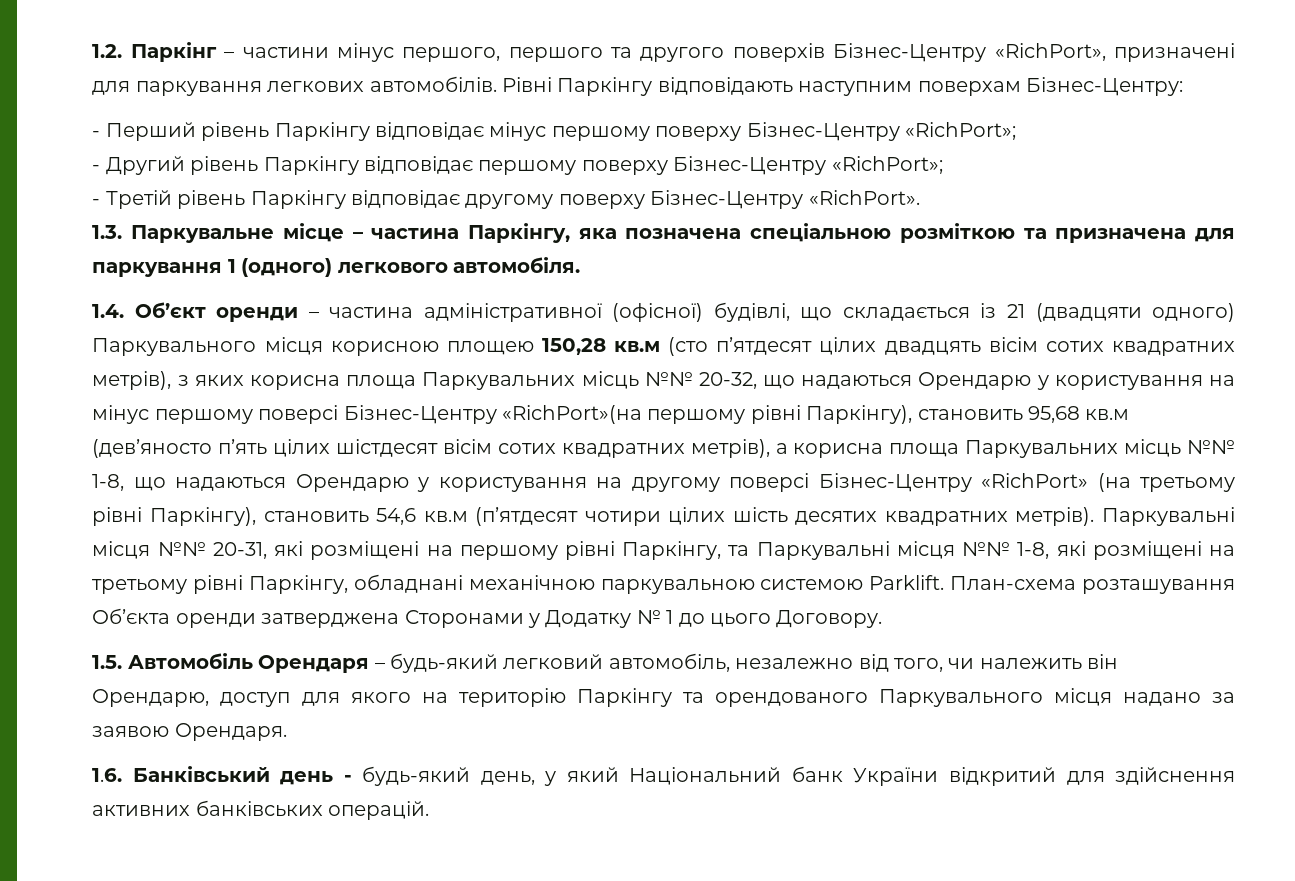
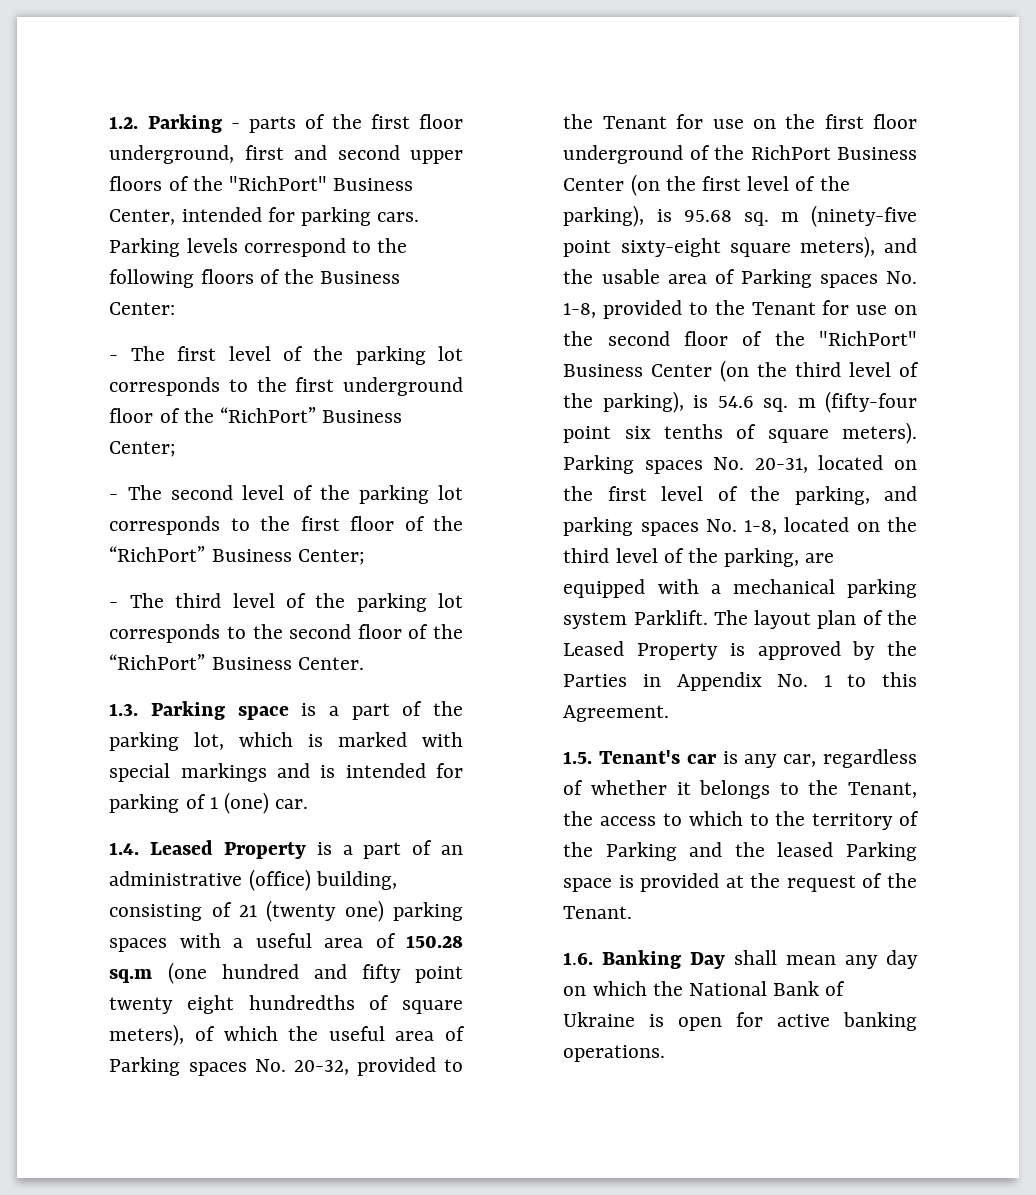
[130,42,1236,62] [92,76,1184,96] [92,122,1017,141] [92,156,943,175] [92,190,920,209] [92,223,1235,243] [92,257,581,277] [92,302,1235,322] [92,337,1236,356] [92,371,1235,390] [92,405,1130,424] [92,439,1235,458] [92,473,1235,492] [92,507,1236,526] [92,541,1236,560] [92,574,1235,594] [92,608,883,628] [92,653,1119,673] [92,688,1236,707] [92,723,287,741] [92,766,1235,786] [92,800,430,820] Паркінг – частини мінус першого, першого та другого поверхів Бізнес-Центру «RichPort», призначені для паркування легкових автомобілів. Рівні Паркінгу відповідають наступним поверхам Бізнес-Центру: // - Перший рівень Паркінгу відповідає мінус першому поверху Бізнес-Центру «RichPort»; // - Другий рівень Паркінгу відповідає першому поверху Бізнес-Центру «RichPort»; // - Третій рівень Паркінгу відповідає другому поверху Бізнес-Центру «RichPort». // 1.3. Паркувальне місце – частина Паркінгу, яка позначена спеціальною розміткою та призначена для паркування 1 (одного) легкового автомобіля. // 1.4. Об’єкт оренди – частина адміністративної (офісної) будівлі, що складається із 21 (двадцяти одного) Паркувального місця корисною площею 150,28 кв.м (сто п’ятдесят цілих двадцять вісім сотих квадратних метрів), з яких корисна площа Паркувальних місць №№ 20-32, що надаються Орендарю у користування на мінус першому поверсі Бізнес-Центру «RichPort»(на першому рівні Паркінгу), становить 95,68 кв.м (дев’яносто п’ять цілих шістдесят вісім сотих квадратних метрів), а корисна площа Паркувальних місць №№ 1-8, що надаються Орендарю у користування на другому поверсі Бізнес-Центру «RichPort» (на третьому рівні Паркінгу), становить 54,6 кв.м (п’ятдесят чотири цілих шість десятих квадратних метрів). Паркувальні місця №№ 20-31, які розміщені на першому рівні Паркінгу, та Паркувальні місця №№ 1-8, які розміщені на третьому рівні Паркінгу, обладнані механічною паркувальною системою Parklift. План-схема розташування Об’єкта оренди затверджена Сторонами у Додатку № 1 до цього Договору. // 1.5. Автомобіль Орендаря – будь-який легковий автомобіль, незалежно від того, чи належить він Орендарю, доступ для якого на територію Паркінгу та орендованого Паркувального місця надано за заявою Орендаря. // 1.6. Банківський день - будь-який день, у який Національний банк України відкритий для здійснення активних банківських операцій. -> [147,114,463,133] [109,145,463,164] [109,176,414,191] [109,207,420,226] [109,238,408,257] [109,269,401,288] [109,302,176,315] [109,346,463,365] [109,377,463,396] [109,407,403,423] [109,441,177,457] [109,485,463,504] [109,516,463,535] [109,546,365,565] [109,593,463,612] [109,624,464,643] [109,654,364,670] [109,701,463,720] [109,732,463,751] [109,763,464,782] [109,792,309,814] [109,840,464,859] [109,869,397,891] [109,900,464,922] [109,933,464,952] [109,962,463,984] [109,995,463,1014] [109,1024,466,1046] [109,1057,463,1076] [563,114,917,129] [563,145,917,164] [563,174,850,196] [563,205,917,227] [563,236,917,258] [563,269,917,288] [563,300,917,319] [563,331,917,346] [563,360,919,382] [563,391,917,413] [563,422,917,444] [563,455,917,474] [563,486,917,505] [563,517,917,536] [563,548,835,567] [563,579,917,598] [563,610,917,629] [563,641,917,660] [563,672,917,691] [563,705,670,722] [563,749,917,768] [563,780,917,799] [563,811,919,830] [563,842,917,861] [563,873,917,892] [563,906,633,919] [563,950,918,969] [563,981,846,996] [563,1012,917,1031] [563,1045,666,1062] Parking - parts of the first floor underground, first and second upper floors of the "RichPort" Business Center, intended for parking cars. Parking levels correspond to the following floors of the Business Center: // - The first level of the parking lot corresponds to the first underground floor of the “RichPort” Business Center; // - The second level of the parking lot corresponds to the first floor of the “RichPort” Business Center; // - The third level of the parking lot corresponds to the second floor of the “RichPort” Business Center. // 1.3. Parking space is a part of the parking lot, which is marked with special markings and is intended for parking of 1 (one) car. // 1.4. Leased Property is a part of an administrative (office) building, consisting of 21 (twenty one) parking spaces with a useful area of 150.28 sq.m (one hundred and fifty point twenty eight hundredths of square meters), of which the useful area of Parking spaces No. 20-32, provided to the Tenant for use on the first floor underground of the RichPort Business Center (on the first level of the parking), is 95.68 sq. m (ninety-five point sixty-eight square meters), and the usable area of Parking spaces No. 1-8, provided to the Tenant for use on the second floor of the "RichPort" Business Center (on the third level of the parking), is 54.6 sq. m (fifty-four point six tenths of square meters). Parking spaces No. 20-31, located on the first level of the parking, and parking spaces No. 1-8, located on the third level of the parking, are equipped with a mechanical parking system Parklift. The layout plan of the Leased Property is approved by the Parties in Appendix No. 1 to this Agreement. // 1.5. Tenant's car is any car, regardless of whether it belongs to the Tenant, the access to which to the territory of the Parking and the leased Parking space is provided at the request of the Tenant. // 1.6. Banking Day shall mean any day on which the National Bank of Ukraine is open for active banking operations.

